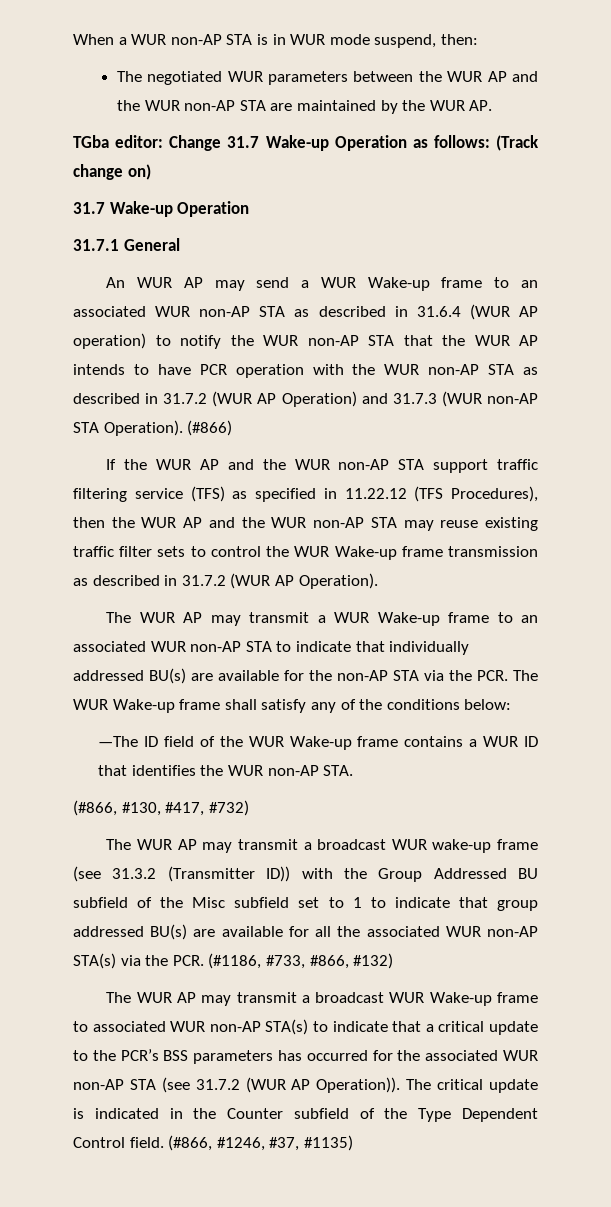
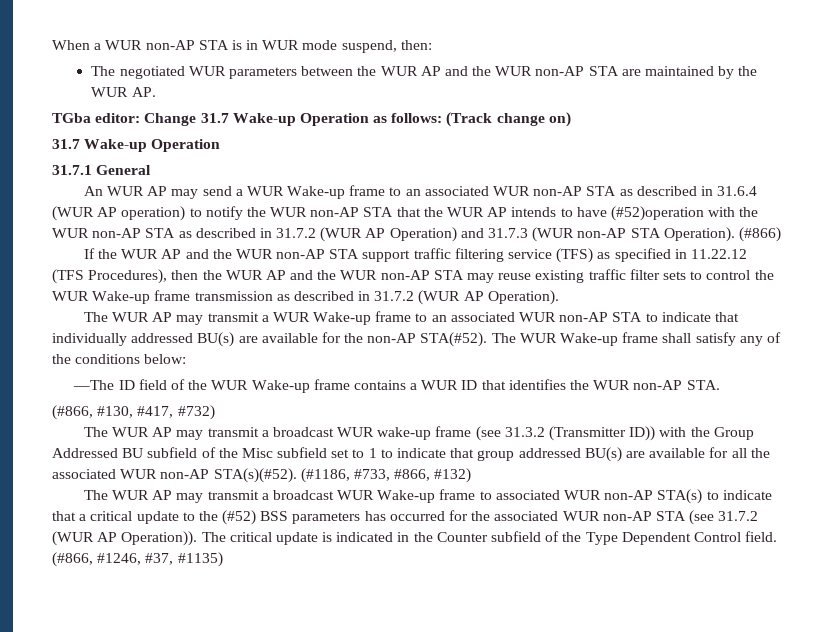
[199,364,304,378] PCR operation -> [610,206,704,221] (#52)operation
[393,670,508,681] STA via the PCR. -> [420,332,488,347] STA(#52).
[73,953,204,969] STA(s) via the PCR. -> [213,468,297,483] STA(s)(#52).
[120,1049,159,1061] PCR’s -> [222,510,257,525] (#52)

